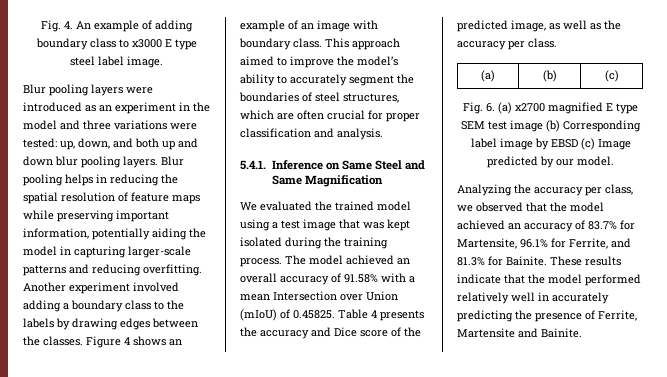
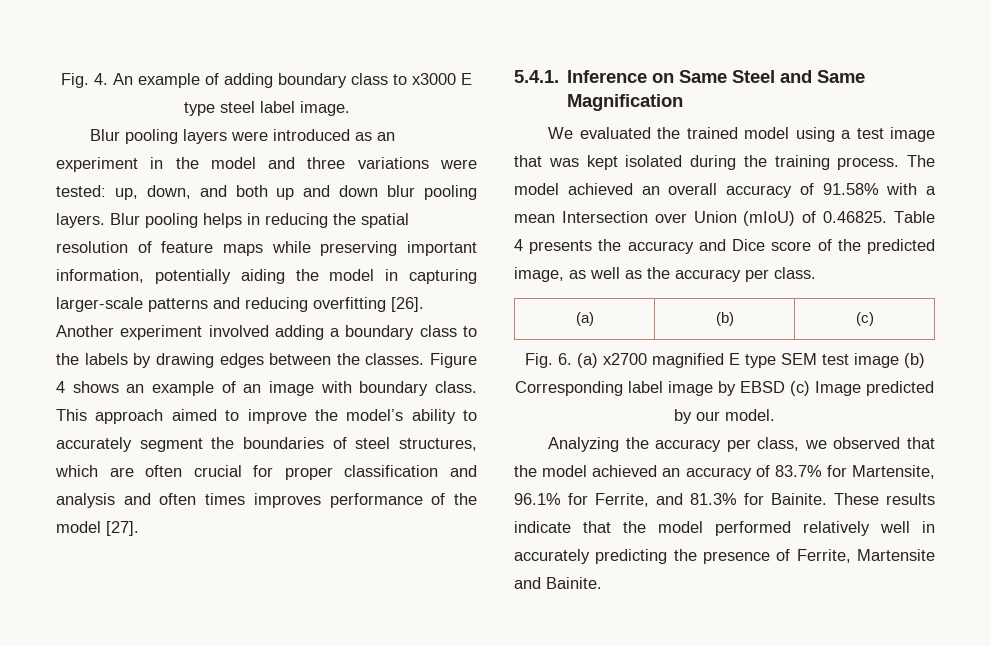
[143,264,202,276] overfitting. -> [313,297,424,312] overfitting [26].
[337,128,383,140] analysis. -> [56,493,478,508] [56,521,139,536] analysis and often times improves performance of the model [27].
[293,310,335,319] 0.45825. -> [823,211,888,223] 0.46825.

